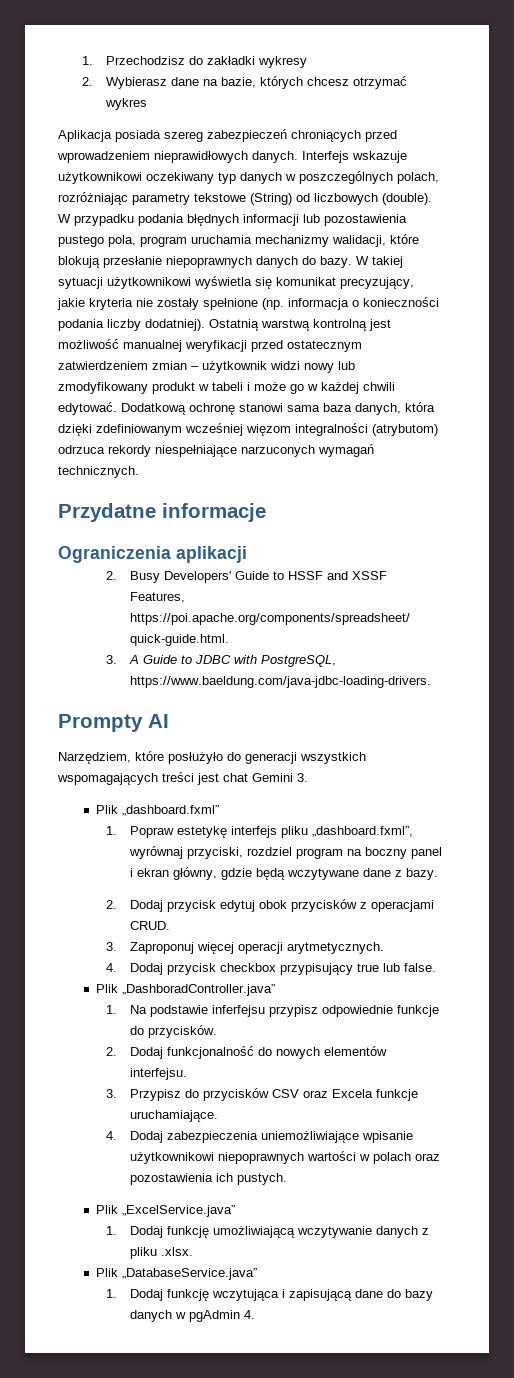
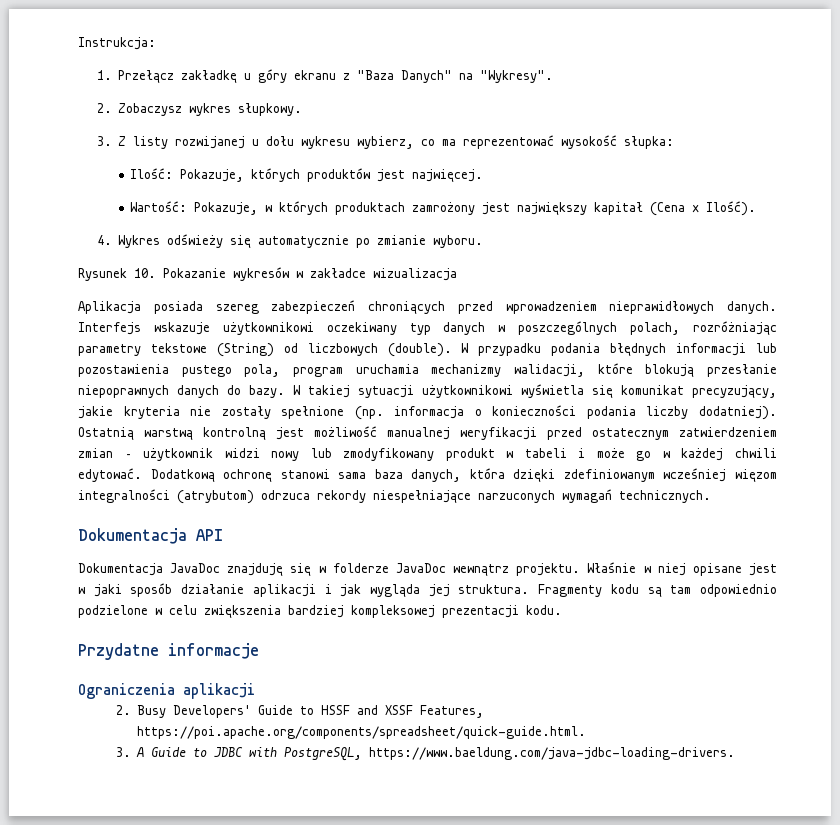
[81,56,307,68] [81,76,407,89] [104,98,147,110] 1. Przechodzisz do zakładki wykresy // 2. Wybierasz dane na bazie, których chcesz otrzymać wykres -> [78,37,156,50] [96,69,554,84] [96,103,303,116] [96,135,675,149] [130,168,484,183] [130,201,757,216] [96,234,484,249] [78,267,457,281] Instrukcja: // 1. Przełącz zakładkę u góry ekranu z "Baza Danych" na "Wykresy". // 2. Zobaczysz wykres słupkowy. // 3. Z listy rozwijanej u dołu wykresu wybierz, co ma reprezentować wysokość słupka: // Ilość: Pokazuje, których produktów jest najwięcej. // Wartość: Pokazuje, w których produktach zamrożony jest największy kapitał (Cena × Ilość). // 4. Wykres odświeży się automatycznie po zmianie wyboru. // Rysunek 10. Pokazanie wykresów w zakładce wizualizacja
(139, 472) none -> [78,528,223,544] [78,562,778,577] [78,583,777,598] [78,605,562,619] // Dokumentacja API // Dokumentacja JavaDoc znajduję się w folderze JavaDoc wewnątrz projektu. Właśnie w niej opisane jest w jaki sposób działanie aplikacji i jak wygląda jej struktura. Fragmenty kodu są tam odpowiednio podzielone w celu zwiększenia bardziej kompleksowej prezentacji kodu.
[58,714,169,732] [58,751,366,764] [57,772,308,785] [96,805,220,816] [105,826,413,838] [128,846,442,859] [129,867,438,880] [105,899,434,912] [129,921,170,930] [105,942,384,954] [105,963,436,975] [96,984,276,996] [105,1005,439,1017] [129,1025,217,1038] [105,1046,387,1059] [129,1068,187,1080] [105,1088,418,1101] [129,1110,218,1122] [105,1131,413,1143] [129,1151,440,1164] [129,1173,287,1185] [96,1205,236,1217] [105,1226,429,1238] [129,1247,193,1259] [96,1268,258,1280] [105,1289,433,1301] [129,1310,255,1322] // Prompty AI // Narzędziem, które posłużyło do generacji wszystkich wspomagających treści jest chat Gemini 3. // Plik „dashboard.fxml” // 1. Popraw estetykę interfejs pliku „dashboard.fxml”, wyrównaj przyciski, rozdziel program na boczny panel i ekran główny, gdzie będą wczytywane dane z bazy. // 2. Dodaj przycisk edytuj obok przycisków z operacjami CRUD. // 3. Zaproponuj więcej operacji arytmetycznych. // 4. Dodaj przycisk checkbox przypisujący true lub false. // Plik „DashboradController.java” // 1. Na podstawie inferfejsu przypisz odpowiednie funkcje do przycisków. // 2. Dodaj funkcjonalność do nowych elementów interfejsu. // 3. Przypisz do przycisków CSV oraz Excela funkcje uruchamiające. // 4. Dodaj zabezpieczenia uniemożliwiające wpisanie użytkownikowi niepoprawnych wartości w polach oraz pozostawienia ich pustych. // Plik „ExcelService.java” // 1. Dodaj funkcję umożliwiającą wczytywanie danych z pliku .xlsx. // Plik „DatabaseService.java” // 1. Dodaj funkcję wczytująca i zapisującą dane do bazy danych w pgAdmin 4. -> (736, 753) none

